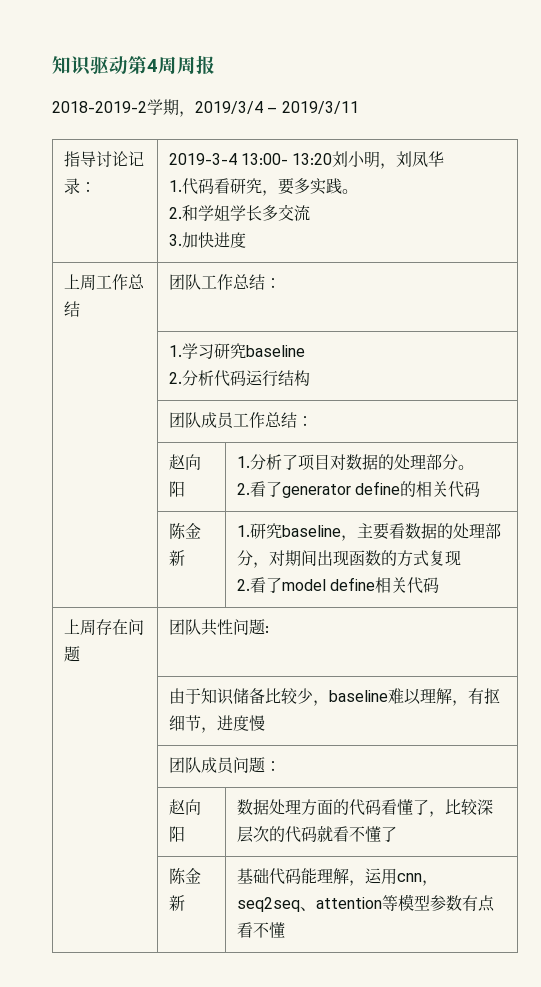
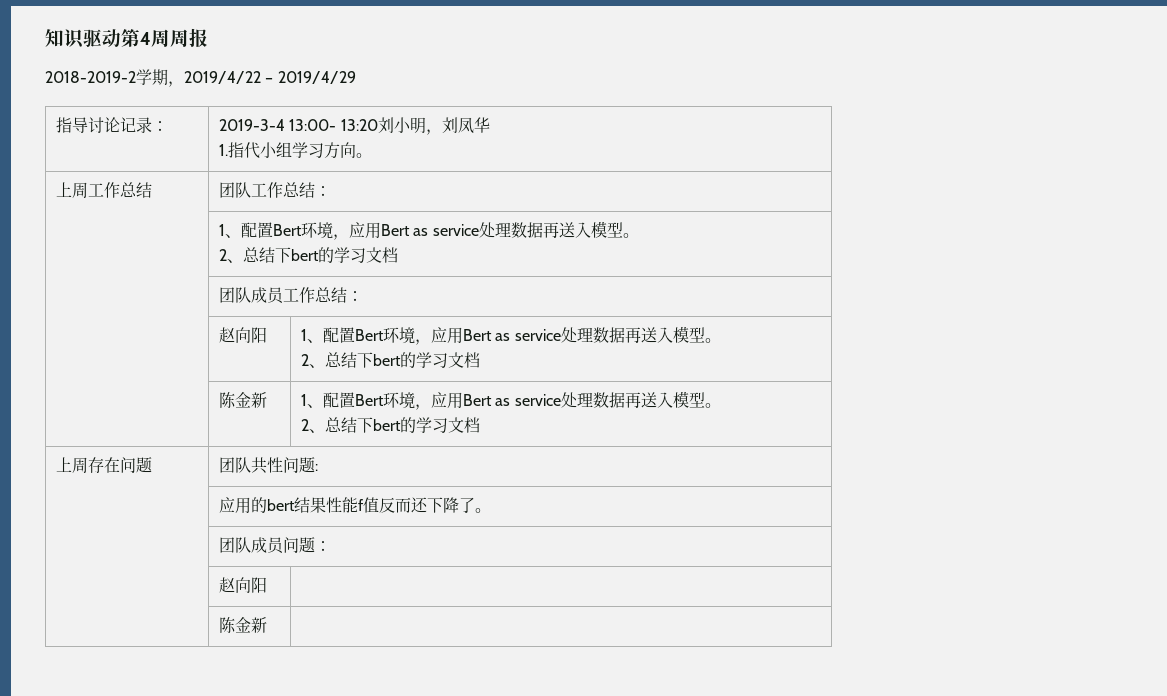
[195,101,359,114] 2019/3/4 – 2019/3/11 -> [184,71,356,84] 2019/4/22 – 2019/4/29
[181,178,358,196] [168,204,310,221] [168,232,246,248] 代码看研究，要多实践。 // 2.和学姐学长多交流 // 3.加快进度 -> [228,142,373,159] 指代小组学习方向。
[168,343,305,359] [168,370,310,387] 1.学习研究baseline // 2.分析代码运行结构 -> [219,221,639,240] [219,247,399,263] 1、配置Bert环境，应用Bert as service处理数据再送入模型。 // 2、总结下bert的学习文档
[236,454,474,471] [236,481,480,498] [168,523,201,539] [168,550,185,566] [236,523,501,541] [236,550,461,568] [236,577,439,594] 1.分析了项目对数据的处理部分。 // 2.看了generator define的相关代码 // | 陈金新 | 1.研究baseline，主要看数据的处理部分，对期间出现函数的方式复现 // 2.看了model define相关代码 -> [301,326,721,345] [301,352,481,368] [219,392,268,408] [301,391,721,410] [301,417,481,433] 1、配置Bert环境，应用Bert as service处理数据再送入模型。 // 2、总结下bert的学习文档 // | 陈金新 | 1、配置Bert环境，应用Bert as service处理数据再送入模型。 // 2、总结下bert的学习文档
[168,688,500,706] [168,715,265,733] 由于知识储备比较少，baseline难以理解，有抠细节，进度慢 -> [219,497,492,514] 应用的bert结果性能f值反而还下降了。
[236,799,493,817] [236,826,397,843] [168,868,201,884] [168,895,185,911] [236,868,438,886] [236,894,495,912] [236,922,285,938] 数据处理方面的代码看懂了，比较深层次的代码就看不懂了 // | 陈金新 | 基础代码能理解，运用cnn，seq2seq、attention等模型参数有点看不懂 -> [219,617,268,633] // | 陈金新 |

